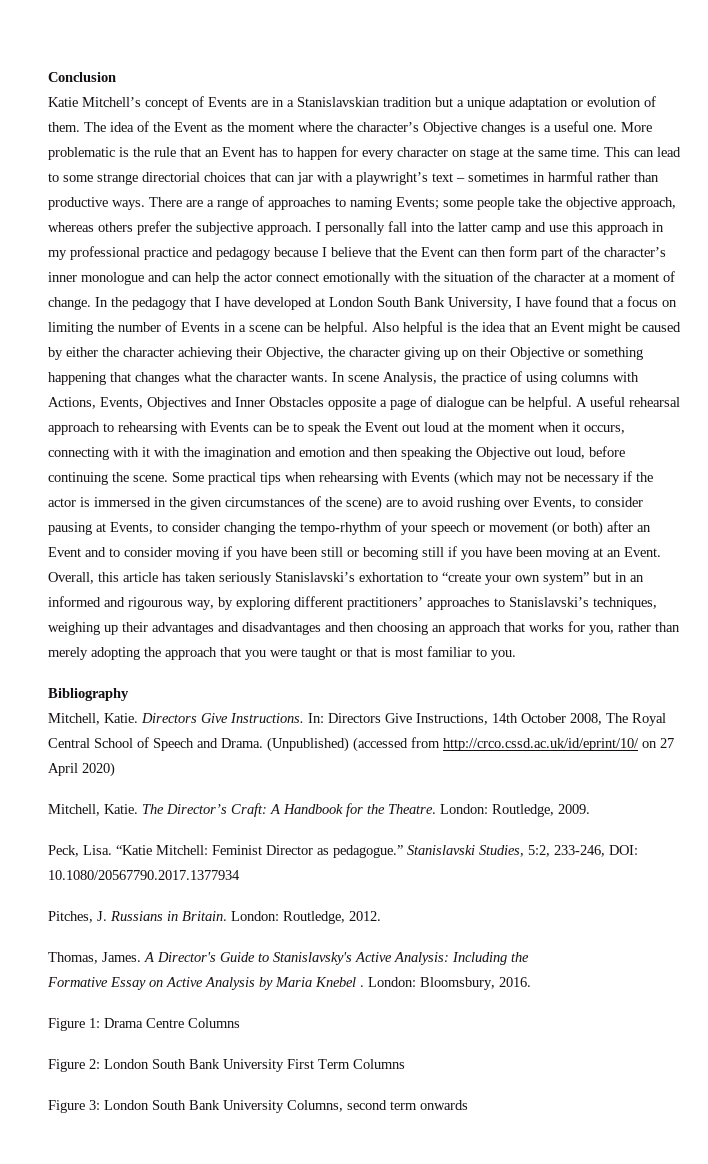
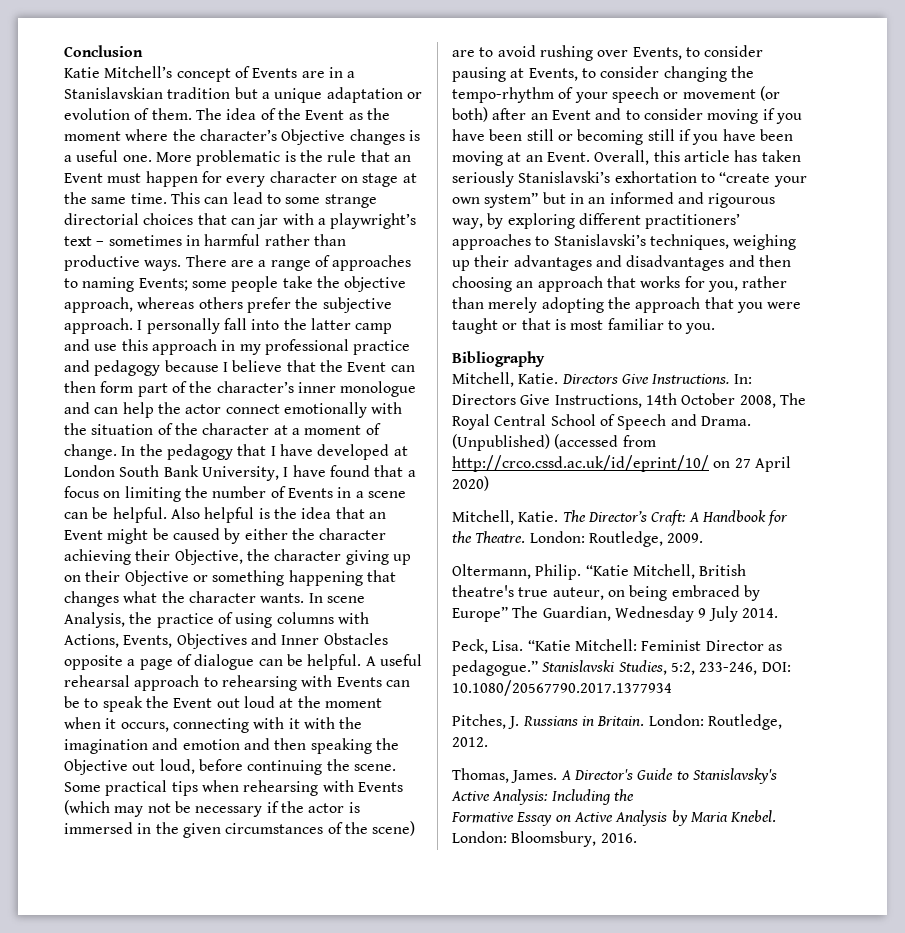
[259,147,293,157] has to -> [107,173,142,183] must
(590, 809) none -> [452,564,747,580] [452,585,760,601] [452,606,778,622] // Oltermann, Philip. “Katie Mitchell, British theatre's true auteur, on being embraced by Europe” The Guardian, Wednesday 9 July 2014.
[315,977,364,987] Knebel . -> [730,810,777,822] Knebel.
[48,1018,240,1031] [48,1059,405,1072] [48,1100,468,1113] // Figure 1: Drama Centre Columns // Figure 2: London South Bank University First Term Columns // Figure 3: London South Bank University Columns, second term onwards -> (637, 838) none

